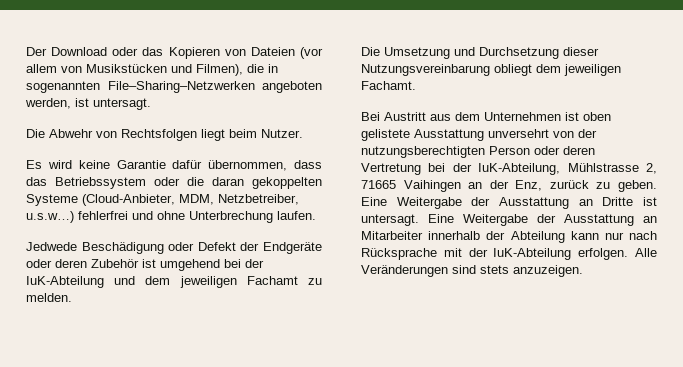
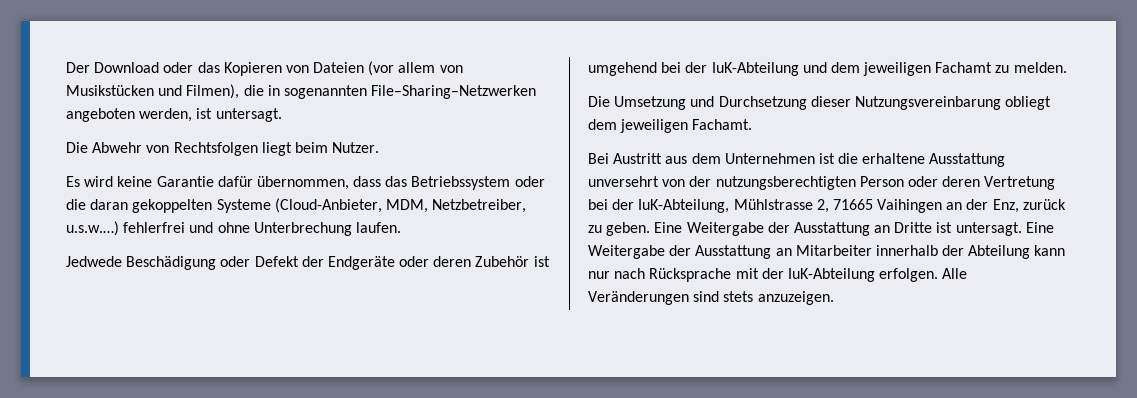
[26,211,74,223] u.s.w…) -> [66,221,119,236] u.s.w.…)
[583,112,611,121] [361,129,410,141] oben gelistete -> [838,153,926,164] die erhaltene

